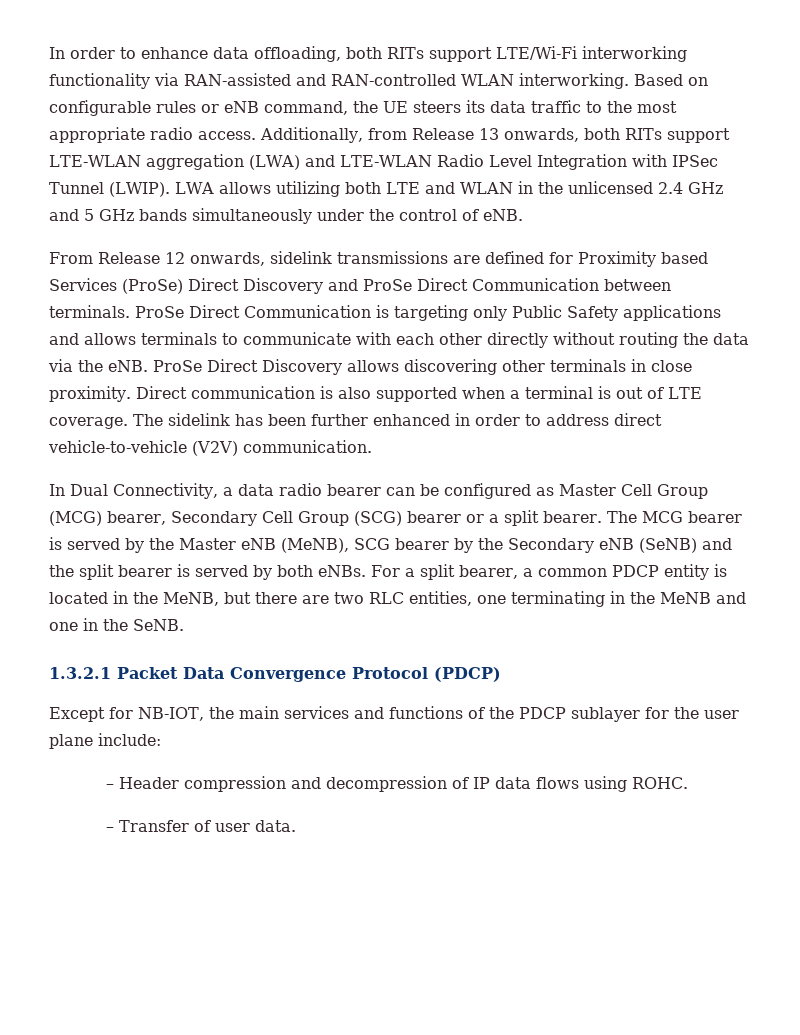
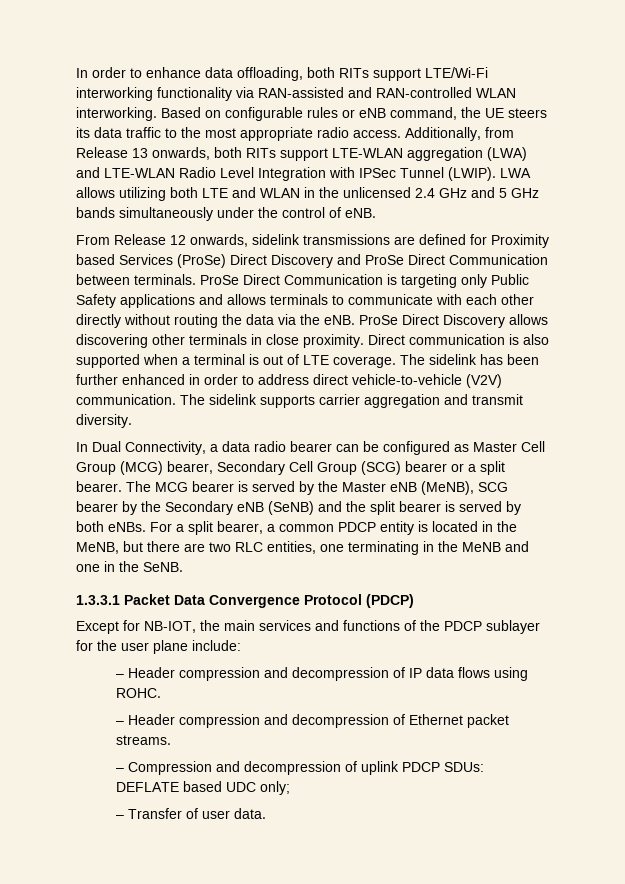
(372, 446) none -> [180,394,523,408] [76,414,132,428] The sidelink supports carrier aggregation and transmit diversity.
[49,667,111,679] 1.3.2.1 -> [76,595,120,605] 1.3.3.1
(688, 783) none -> [115,714,509,728] [115,735,171,745] [115,761,484,775] [115,781,290,795] // – Header compression and decompression of Ethernet packet streams. // – Compression and decompression of uplink PDCP SDUs: DEFLATE based UDC only;

